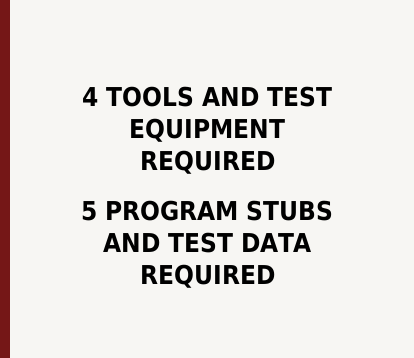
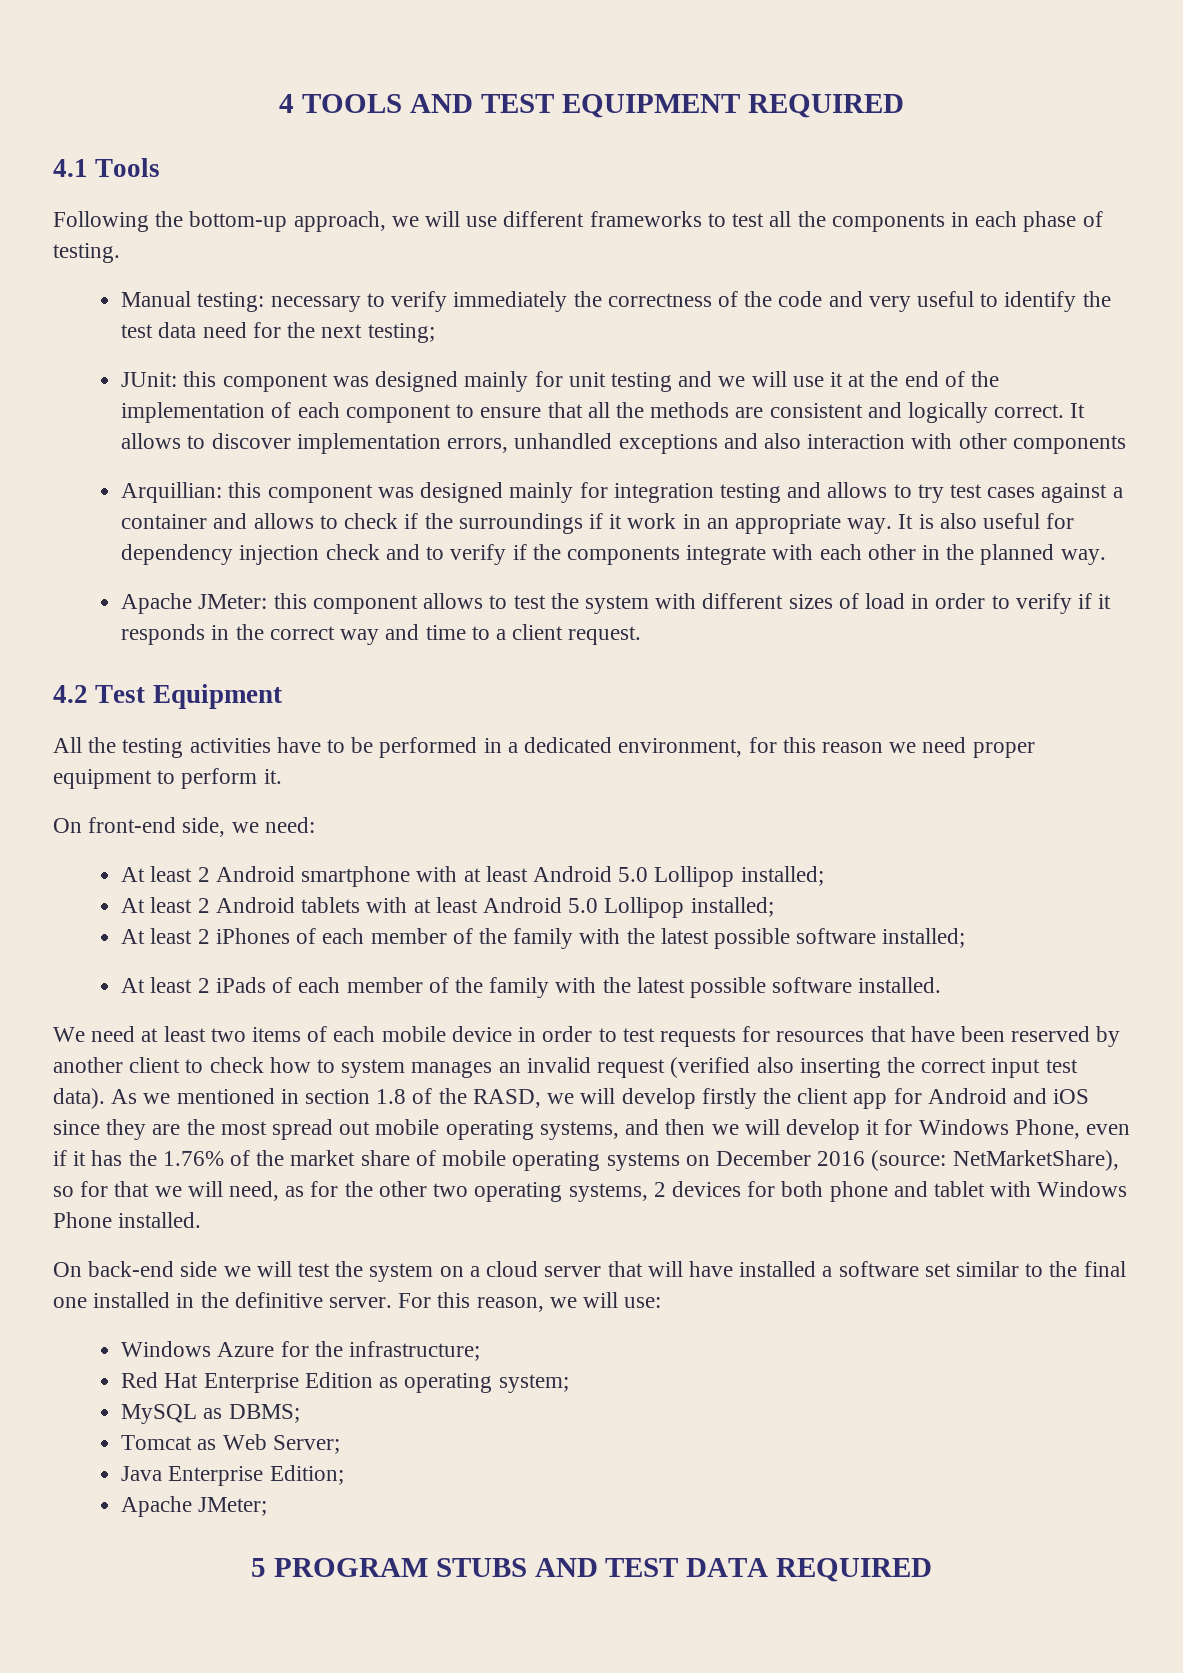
(275, 162) none -> [53,158,161,177] [53,211,1103,232] [53,243,120,263] [121,291,1111,312] [121,322,435,343] [121,371,1000,392] [121,402,1086,423] [121,433,1126,454] [121,482,1123,503] [121,513,1075,534] [121,544,1106,565] [121,593,1112,614] [121,624,642,645] [53,684,282,709] [53,737,1035,758] [53,768,282,789] [53,817,315,837] [121,866,824,887] [121,897,774,918] [121,928,966,949] [121,977,942,998] [53,1026,1121,1047] [53,1057,1078,1078] [53,1088,1090,1109] [53,1119,1130,1140] [53,1150,1119,1171] [53,1181,1128,1202] [53,1212,202,1228] [53,1261,1126,1282] [53,1292,662,1312] [121,1341,481,1361] [121,1372,569,1393] [121,1404,300,1424] [121,1434,340,1454] [121,1465,344,1486] [121,1496,268,1517] // 4.1 Tools // Following the bottom-up approach, we will use different frameworks to test all the components in each phase of testing. // Manual testing: necessary to verify immediately the correctness of the code and very useful to identify the test data need for the next testing; // JUnit: this component was designed mainly for unit testing and we will use it at the end of the implementation of each component to ensure that all the methods are consistent and logically correct. It allows to discover implementation errors, unhandled exceptions and also interaction with other components // Arquillian: this component was designed mainly for integration testing and allows to try test cases against a container and allows to check if the surroundings if it work in an appropriate way. It is also useful for dependency injection check and to verify if the components integrate with each other in the planned way. // Apache JMeter: this component allows to test the system with different sizes of load in order to verify if it responds in the correct way and time to a client request. // 4.2 Test Equipment // All the testing activities have to be performed in a dedicated environment, for this reason we need proper equipment to perform it. // On front-end side, we need: // At least 2 Android smartphone with at least Android 5.0 Lollipop installed; // At least 2 Android tablets with at least Android 5.0 Lollipop installed; // At least 2 iPhones of each member of the family with the latest possible software installed; // At least 2 iPads of each member of the family with the latest possible software installed. // We need at least two items of each mobile device in order to test requests for resources that have been reserved by another client to check how to system manages an invalid request (verified also inserting the correct input test data). As we mentioned in section 1.8 of the RASD, we will develop firstly the client app for Android and iOS since they are the most spread out mobile operating systems, and then we will develop it for Windows Phone, even if it has the 1.76% of the market share of mobile operating systems on December 2016 (source: NetMarketShare), so for that we will need, as for the other two operating systems, 2 devices for both phone and tablet with Windows Phone installed. // On back-end side we will test the system on a cloud server that will have installed a software set similar to the final one installed in the definitive server. For this reason, we will use: // Windows Azure for the infrastructure; // Red Hat Enterprise Edition as operating system; // MySQL as DBMS; // Tomcat as Web Server; // Java Enterprise Edition; // Apache JMeter;

